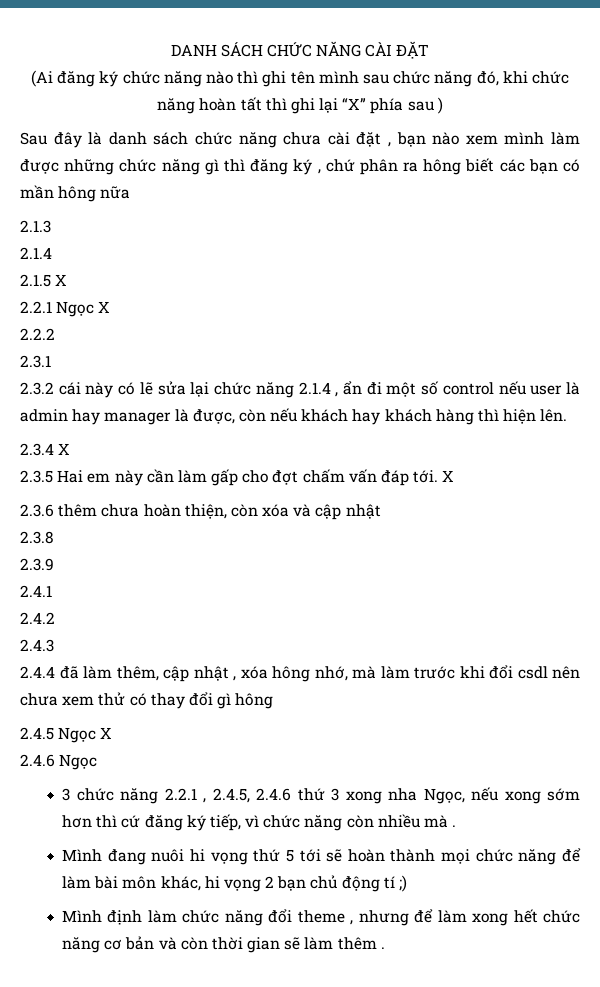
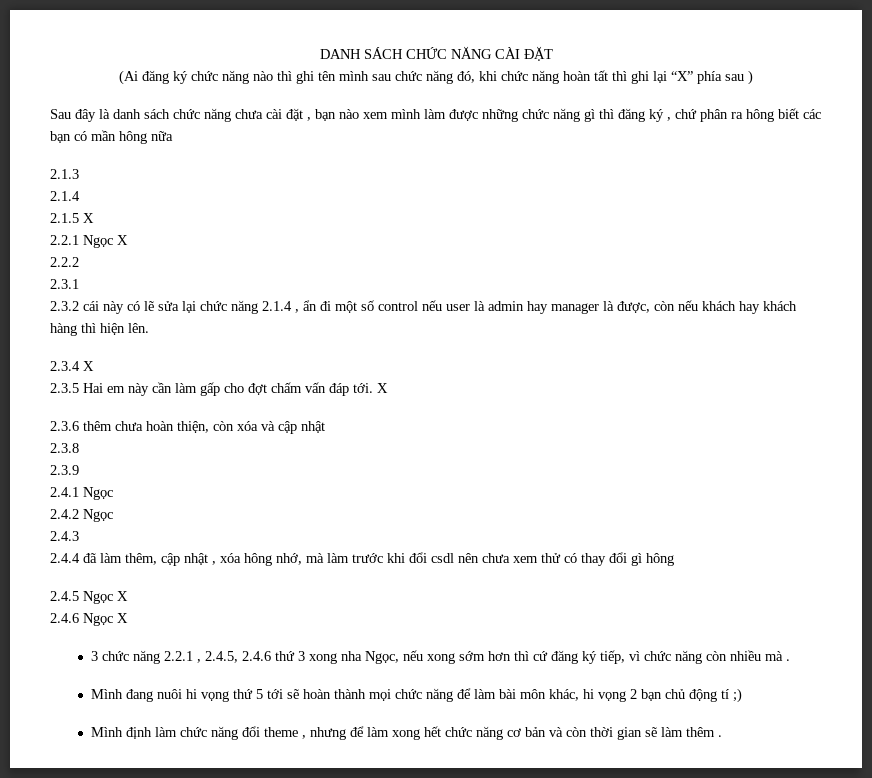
(52, 591) none -> [83,487,113,500] Ngọc
(55, 618) none -> [83,509,113,522] Ngọc
(98, 762) none -> [117,613,128,623] X

